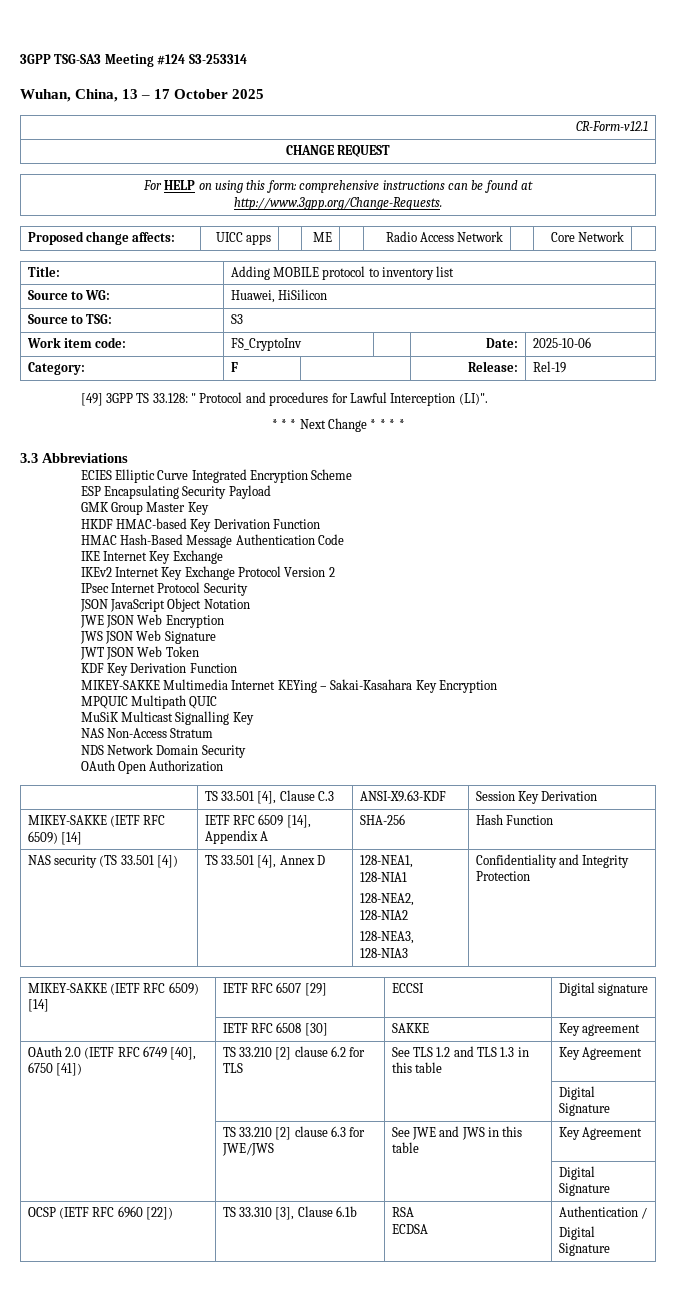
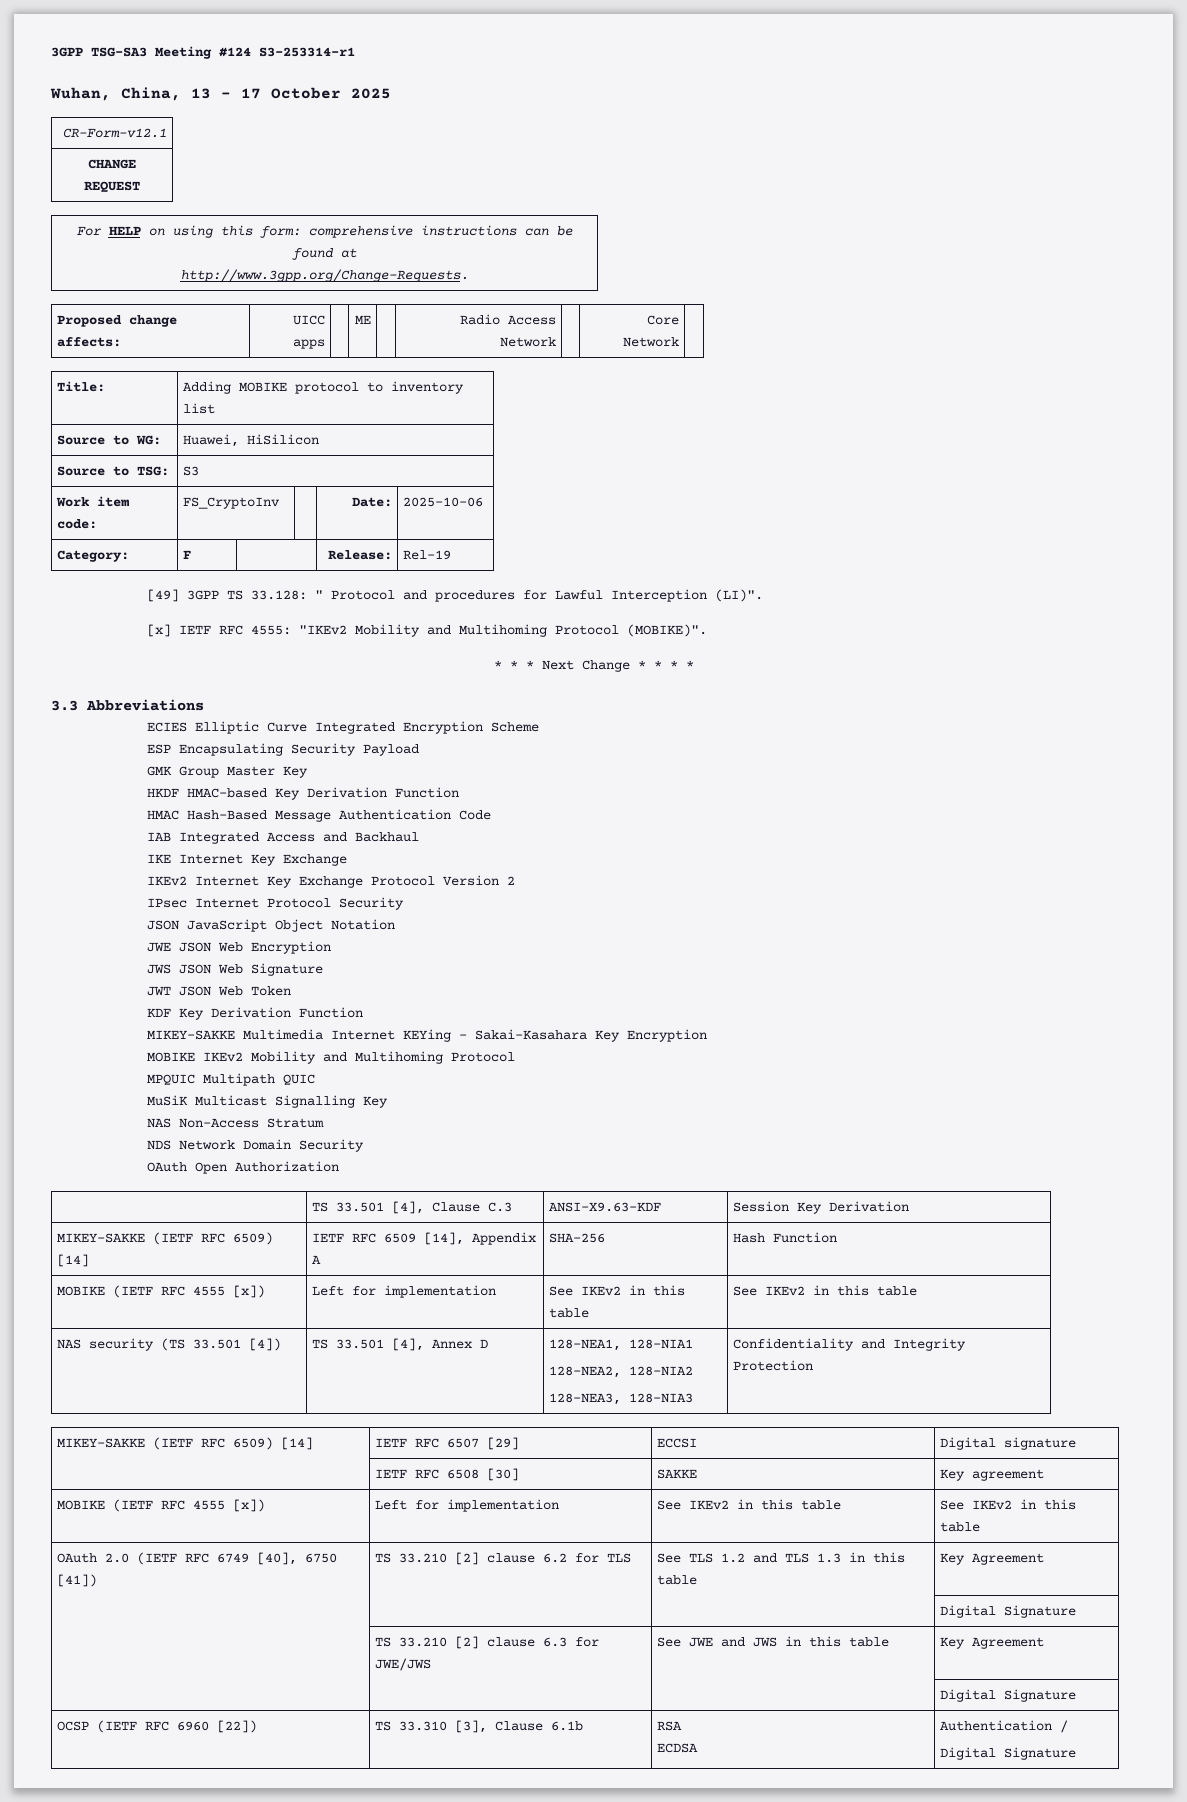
[188,54,247,64] S3-253314 -> [259,47,355,57] S3-253314-r1
[272,267,319,277] MOBILE -> [238,382,287,392] MOBIKE
(488, 399) none -> [146,624,707,637] // [x] IETF RFC 4555: "IKEv2 Mobility and Multihoming Protocol (MOBIKE)".
(345, 539) none -> [146,832,419,844] // IAB Integrated Access and Backhaul
(498, 686) none -> [146,1051,515,1064] // MOBIKE IKEv2 Mobility and Multihoming Protocol
(553, 820) none -> [56,1285,265,1298] [311,1285,496,1298] [548,1285,685,1296] [548,1308,589,1318] [732,1285,917,1296] // MOBIKE (IETF RFC 4555 [x]) | Left for implementation | See IKEv2 in this table | See IKEv2 in this table
(640, 1030) none -> [56,1499,265,1512] [374,1499,559,1512] [656,1499,841,1510] [939,1499,1076,1510] [939,1522,980,1532] // MOBIKE (IETF RFC 4555 [x]) | Left for implementation | See IKEv2 in this table | See IKEv2 in this table

